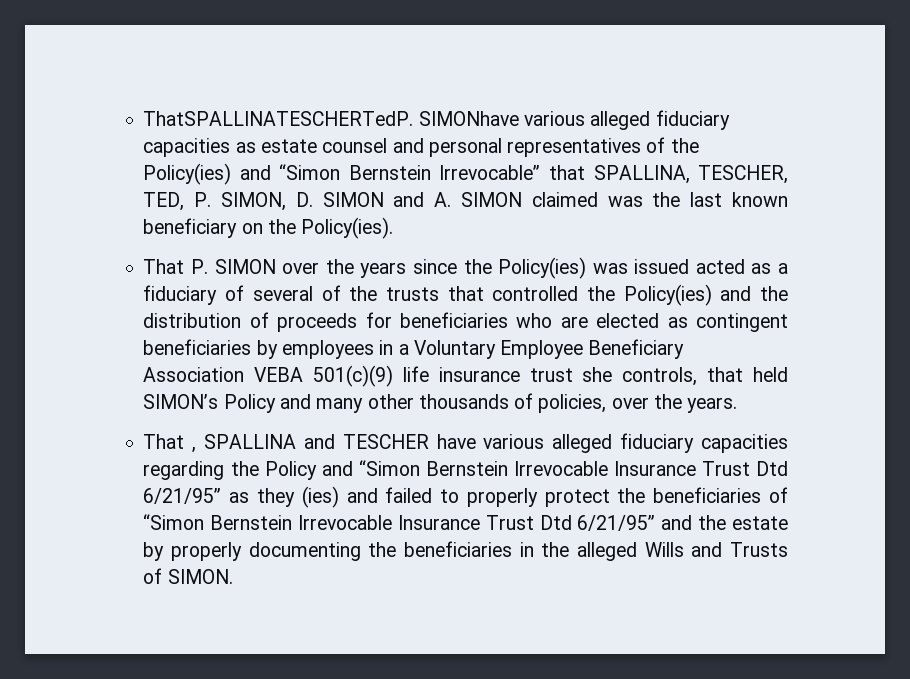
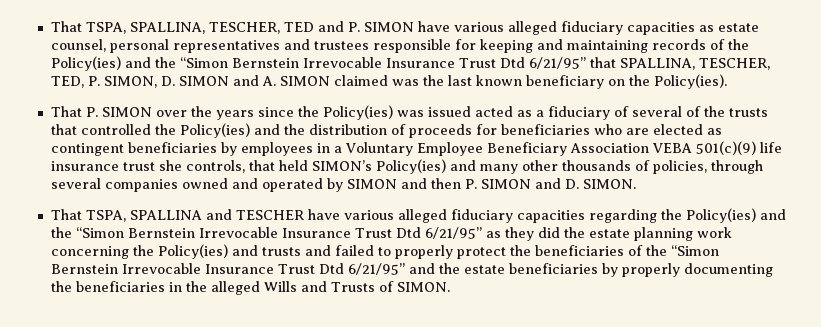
[143,111,519,126] ThatSPALLINATESCHERTedP. SIMONhave -> [50,21,450,34] That TSPA, SPALLINA, TESCHER, TED and P. SIMON have
[322,138,642,157] counsel and personal representatives -> [50,39,706,53] counsel, personal representatives and trustees responsible for keeping and maintaining records
[279,164,541,180] “Simon Bernstein Irrevocable” -> [154,57,586,69] the “Simon Bernstein Irrevocable Insurance Trust Dtd 6/21/95”
[223,394,276,413] Policy -> [375,159,446,174] Policy(ies)
[611,394,738,413] [143,434,197,453] over the years. // That , -> [710,160,763,174] [50,178,636,192] [50,209,126,222] through several companies owned and operated by SIMON and then P. SIMON and D. SIMON. // That TSPA,
[264,461,353,480] Policy and -> [685,208,786,223] [50,227,72,238] Policy(ies) and the
[301,486,339,508] (ies) -> [537,227,732,241] [50,244,301,259] did the estate planning work concerning the Policy(ies) and trusts
(788, 495) none -> [645,245,667,256] the
(788, 523) none -> [508,263,598,274] beneficiaries

